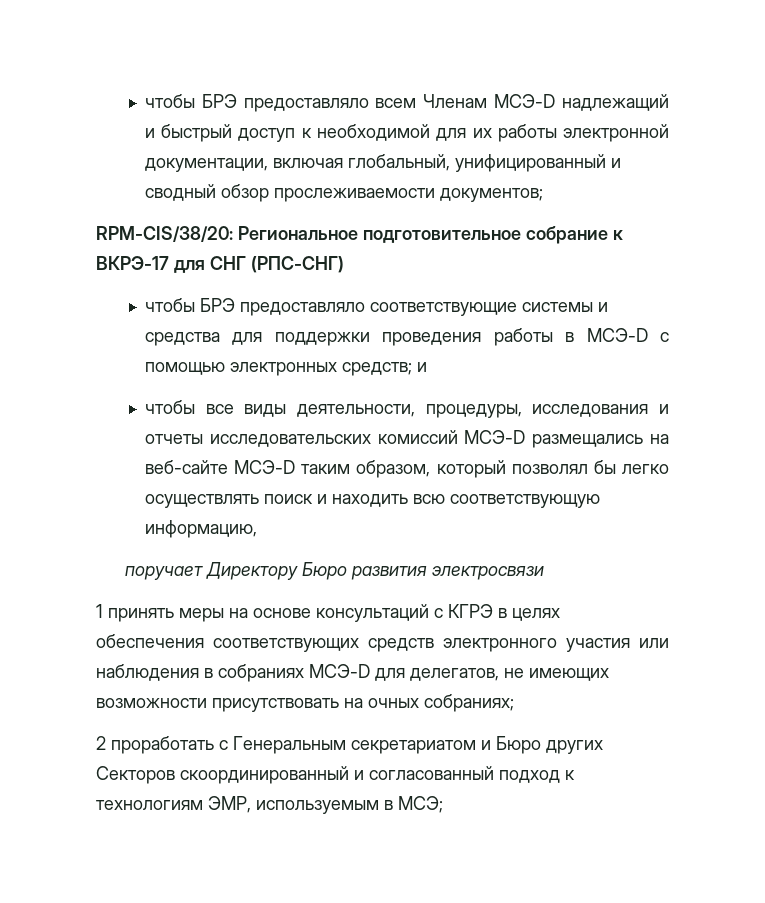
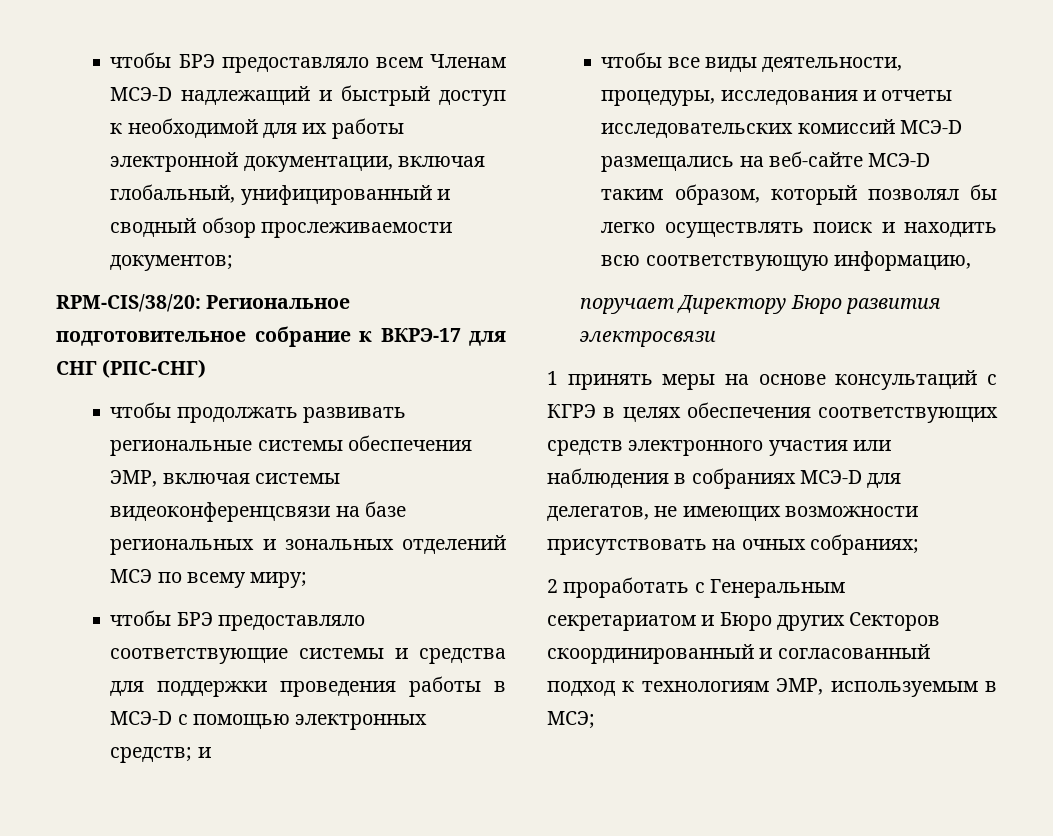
(344, 264) none -> [110,402,407,423] [110,435,473,456] [110,470,341,487] [110,501,407,522] [110,535,506,555] [110,569,308,588] // чтобы продолжать развивать региональные системы обеспечения ЭМР, включая системы видеоконференцсвязи на базе региональных и зональных отделений МСЭ по всему миру;

